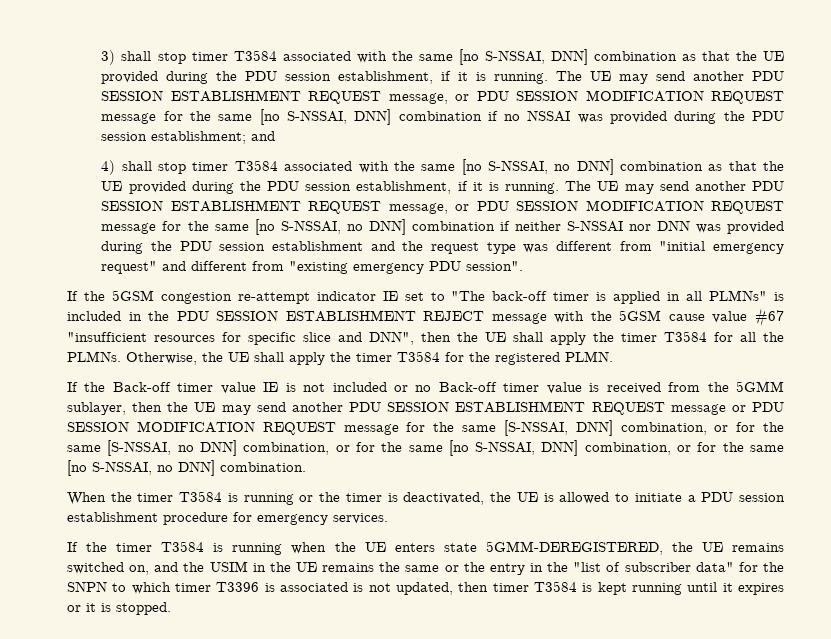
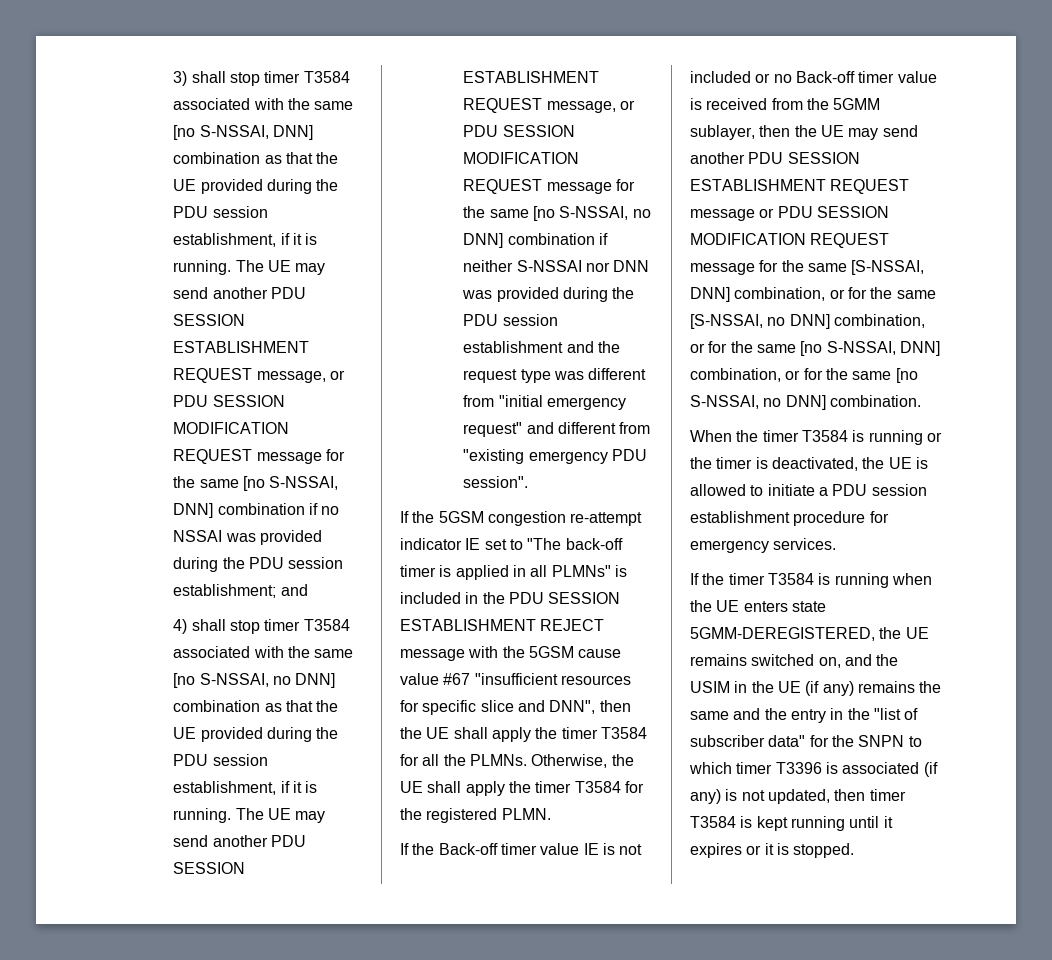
(317, 567) none -> [805,681,854,696] (if any)
[444,565,459,572] or -> [733,708,761,720] and
(348, 587) none -> [923,762,938,777] [690,789,721,804] (if any)

